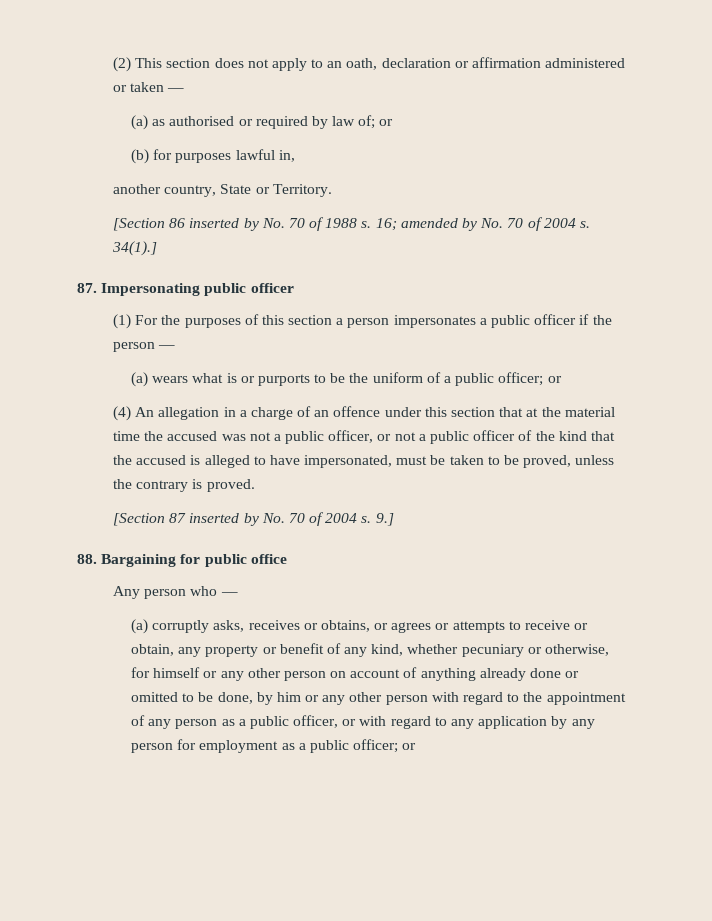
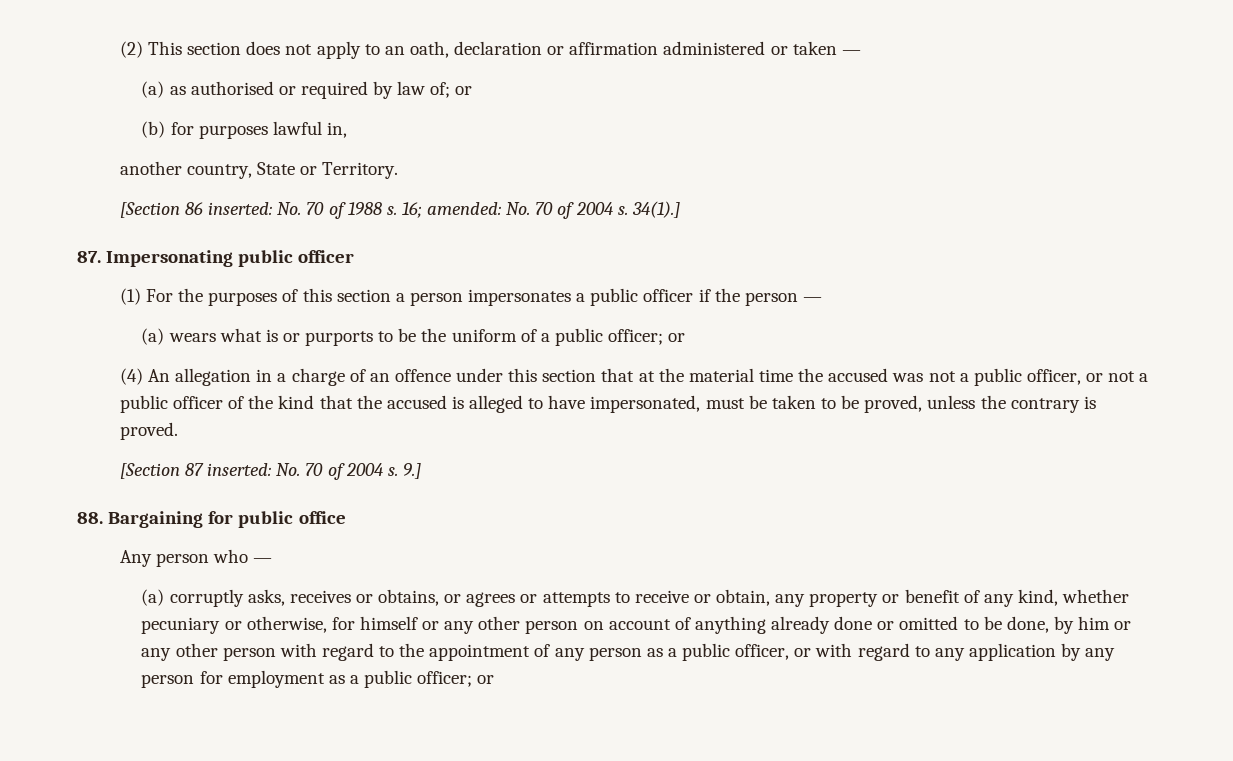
[189,218,259,231] inserted by -> [208,202,273,215] inserted:
[400,218,477,231] amended by -> [427,202,502,215] amended:
[189,513,259,526] inserted by -> [207,463,272,476] inserted:

